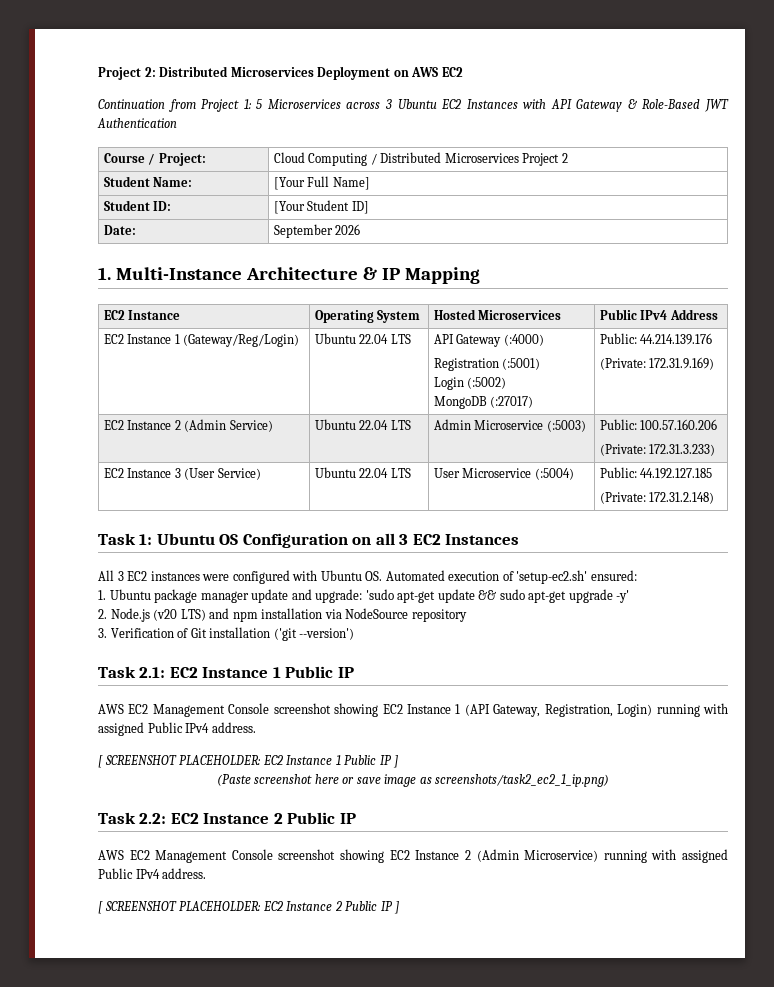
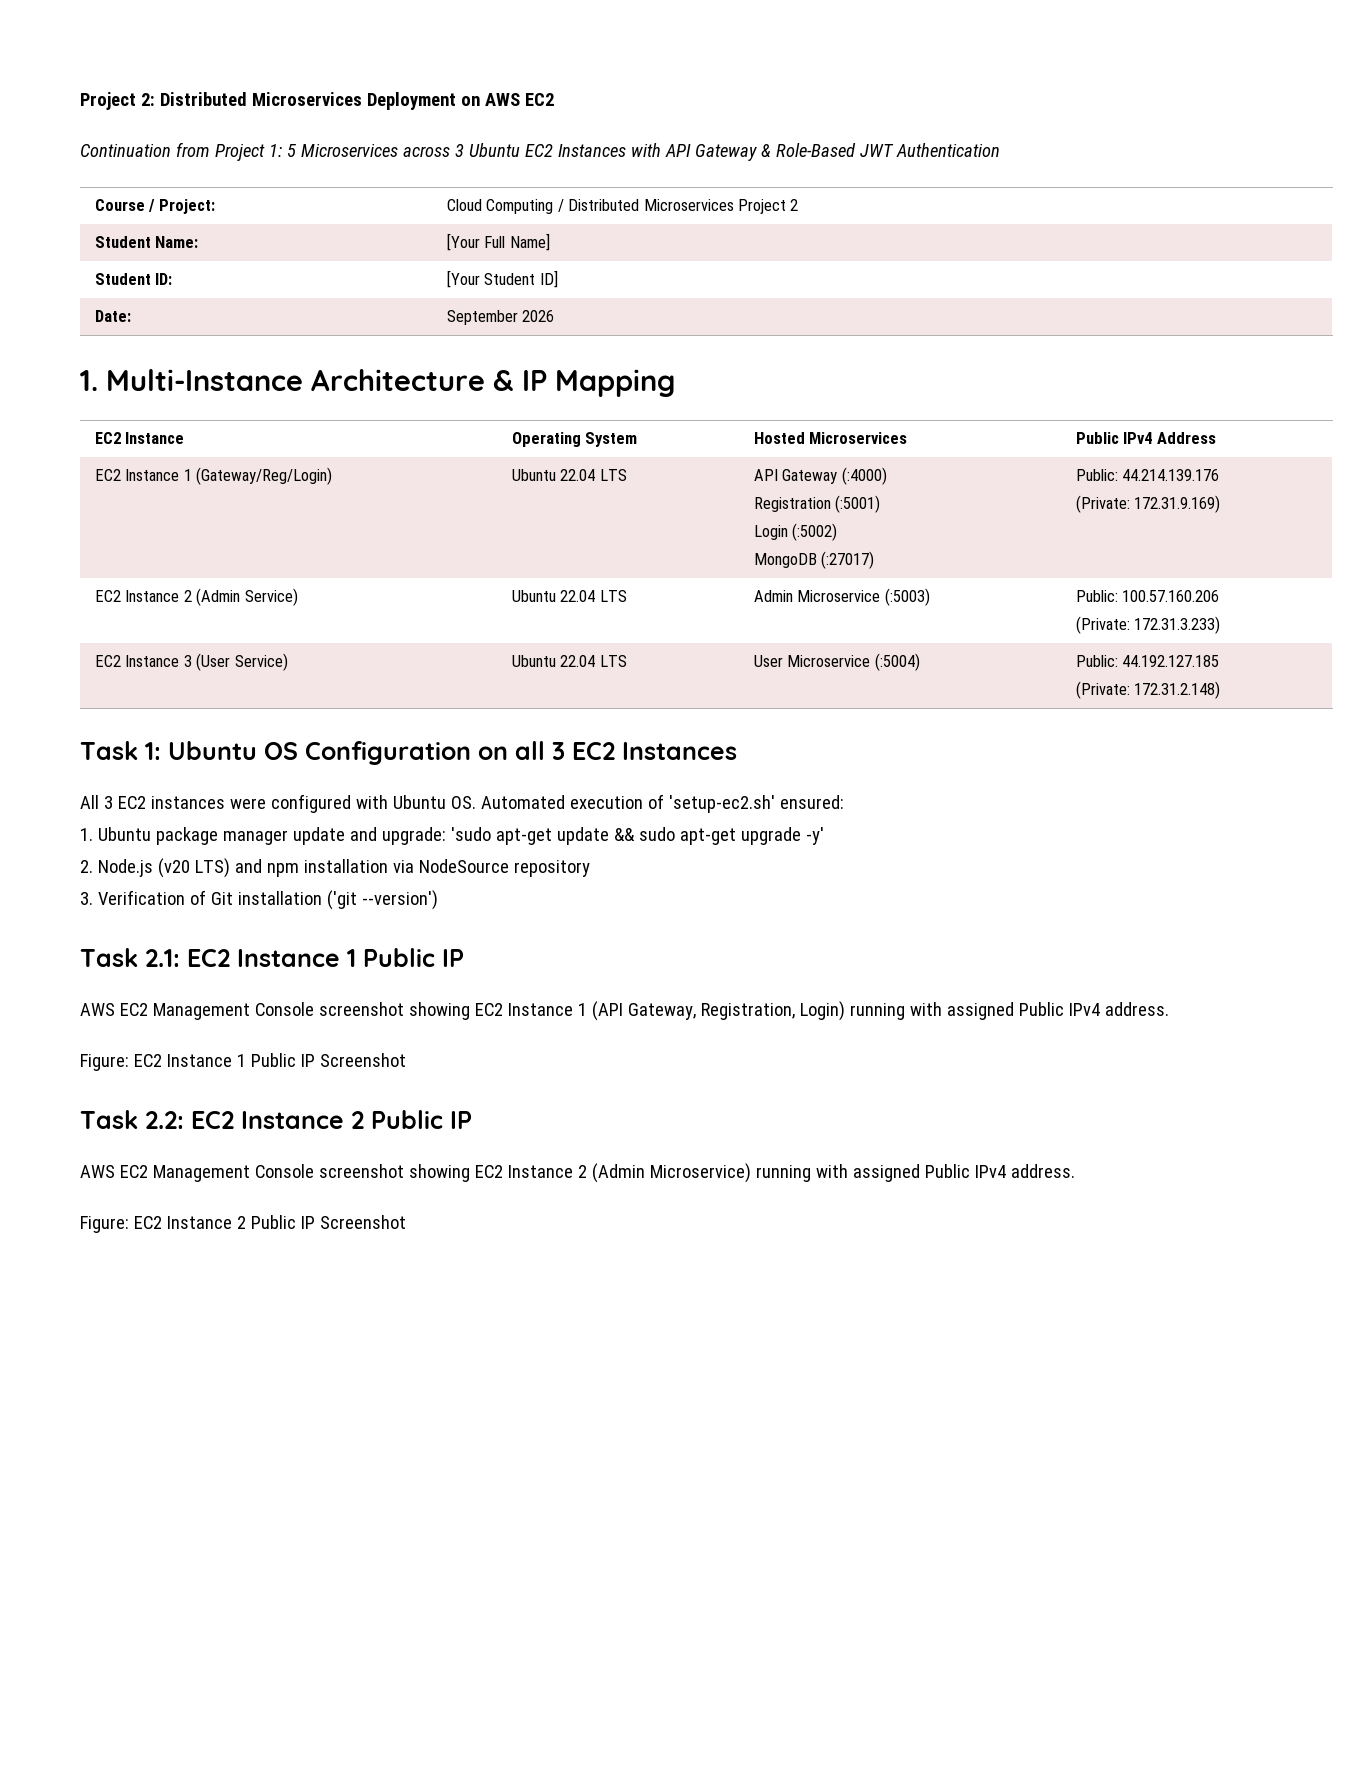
[98,755,399,768] [216,774,610,787] [ SCREENSHOT PLACEHOLDER: EC2 Instance 1 Public IP ] // (Paste screenshot here or save image as screenshots/task2_ec2_1_ip.png) -> [80,1053,406,1071] Figure: EC2 Instance 1 Public IP Screenshot
[98,901,400,914] [ SCREENSHOT PLACEHOLDER: EC2 Instance 2 Public IP ] -> [80,1215,406,1233] Figure: EC2 Instance 2 Public IP Screenshot

